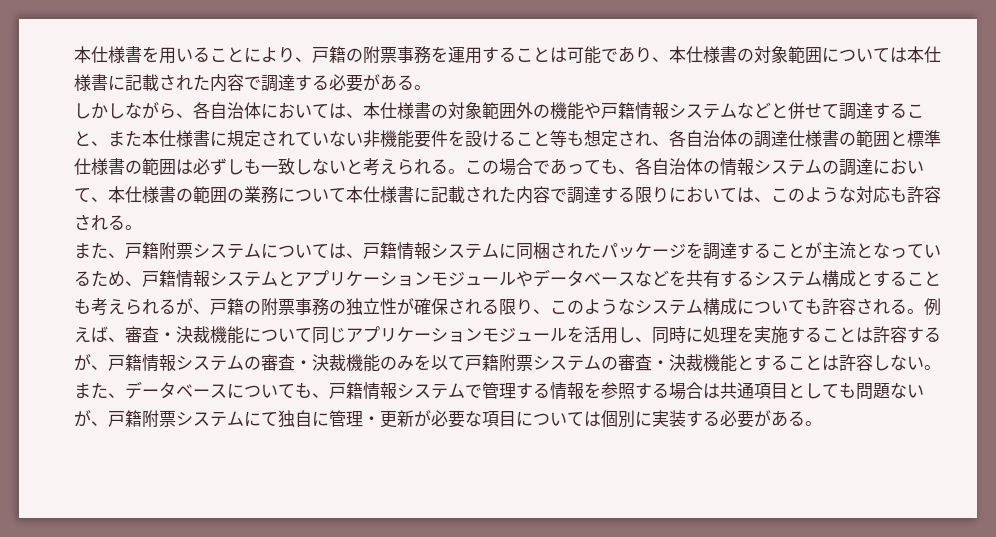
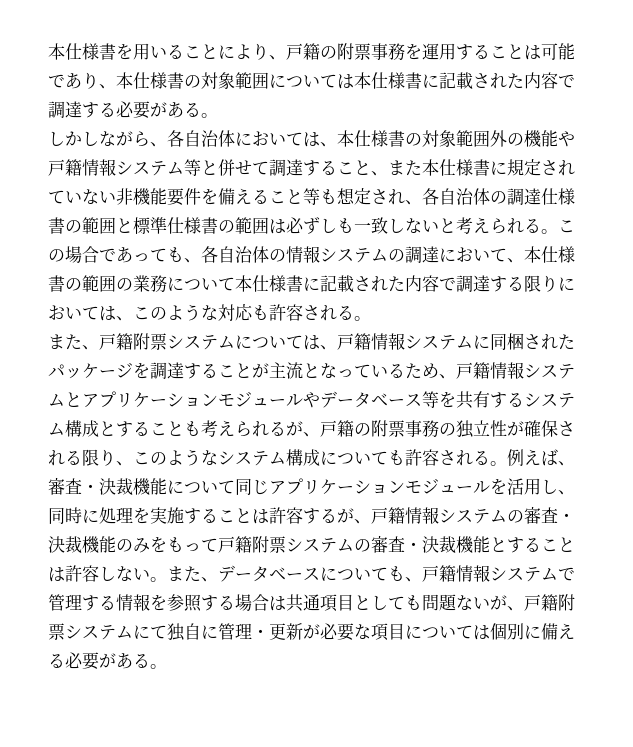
[737,102,771,119] など -> [184,159,201,176] 等
[465,130,499,147] 設け -> [218,188,252,205] 備え
[635,270,669,287] など -> [422,391,439,408] 等
[431,355,448,370] 以 -> [167,537,201,552] もっ
[652,410,703,427] 実装す -> [541,623,575,640] 備え

